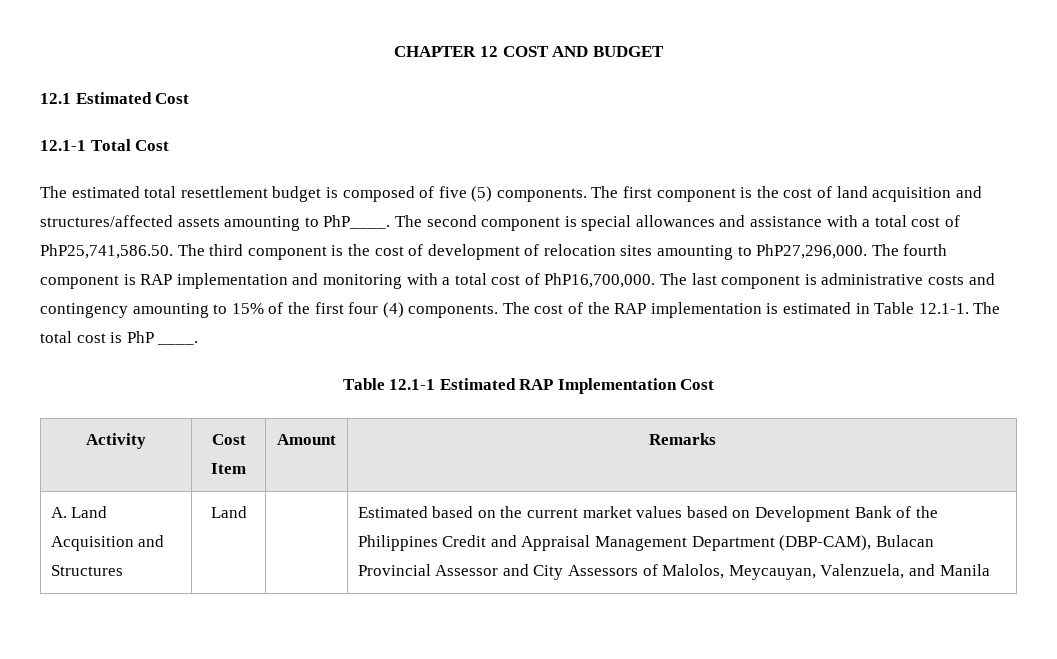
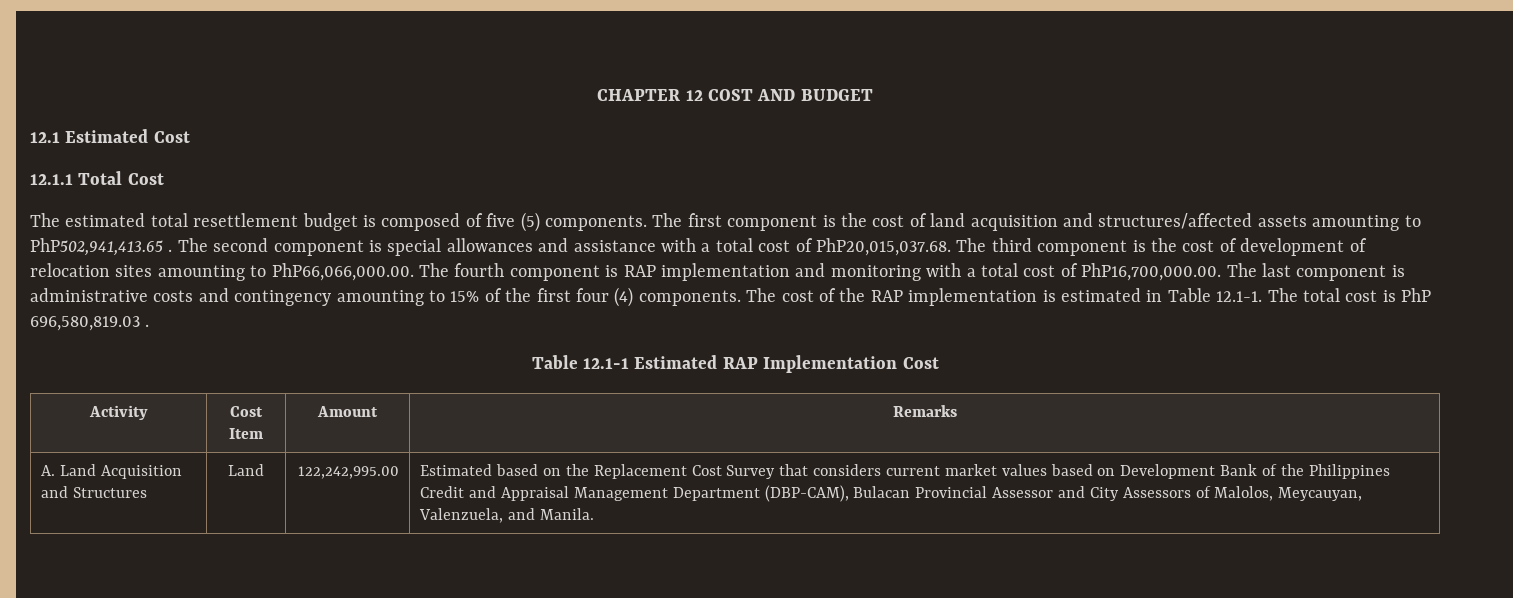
[40,140,86,151] 12.1-1 -> [30,174,73,185] 12.1.1
[323,215,391,229] PhP____. -> [30,238,173,256] PhP502,941,413.65 .
[40,244,173,259] PhP25,741,586.50. -> [815,238,951,256] PhP20,015,037.68.
[756,244,868,259] PhP27,296,000. -> [271,263,414,281] PhP66,066,000.00.
[544,273,656,288] PhP16,700,000. -> [1081,263,1222,281] PhP16,700,000.00.
[157,341,199,345] ____. -> [30,316,150,331] 696,580,819.03 .
(247, 512) none -> [297,466,399,479] 122,242,995.00
(523, 512) none -> [593,464,882,479] Replacement Cost Survey that considers
[939,564,990,576] Manila -> [539,508,594,520] Manila.

